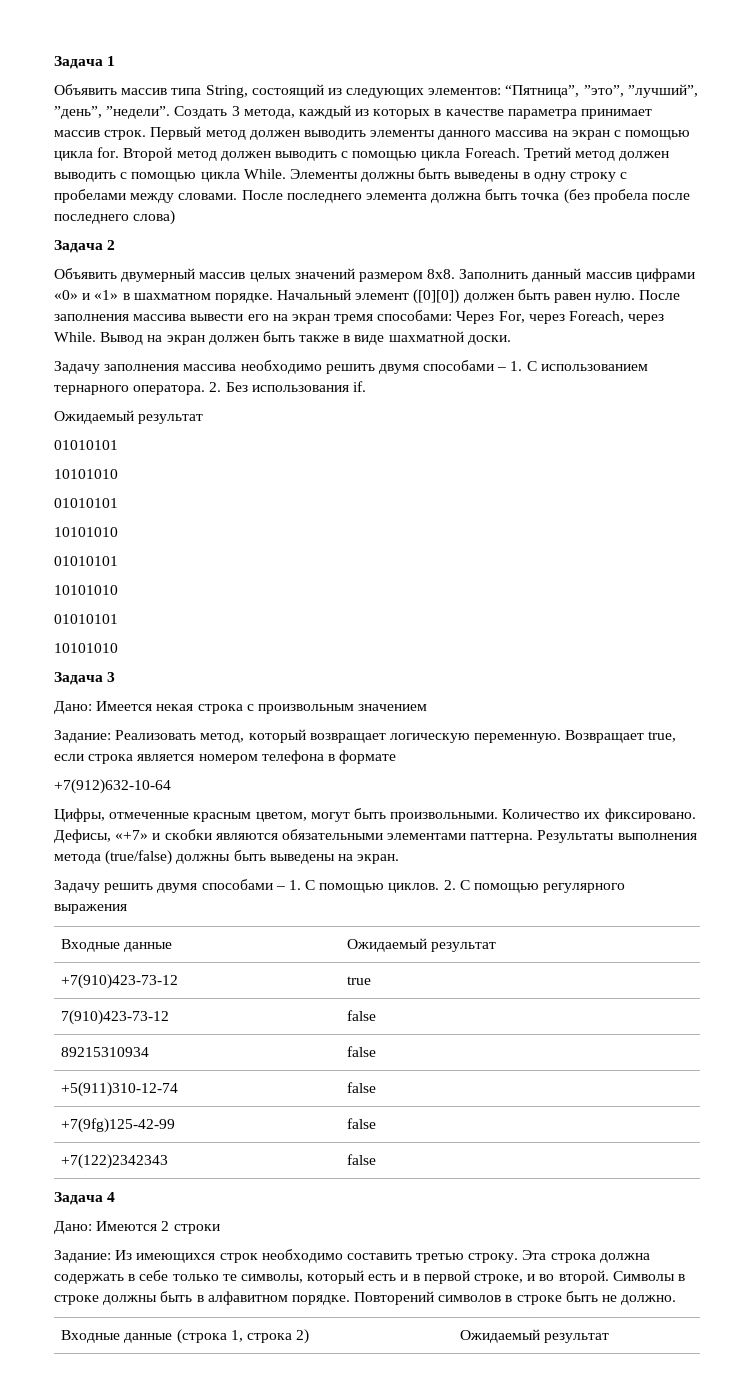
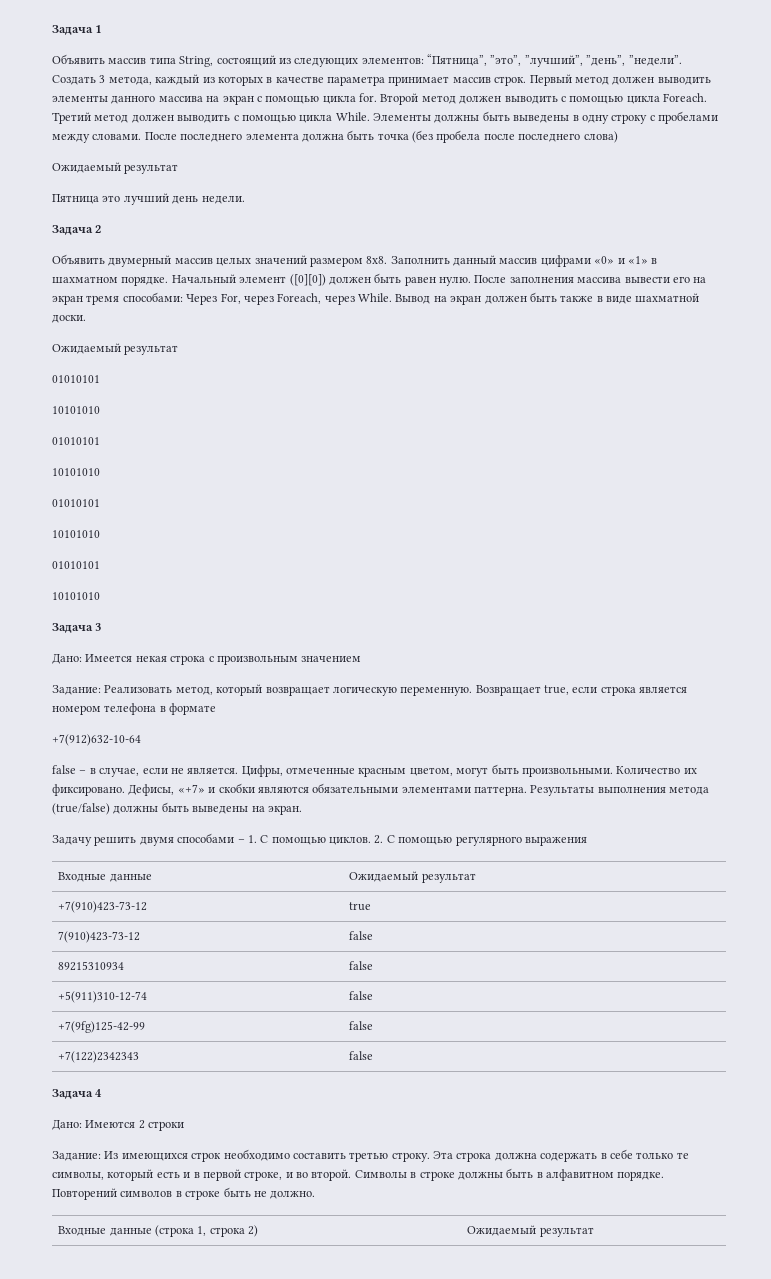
(176, 217) none -> [52,162,179,174] [52,193,245,205] // Ожидаемый результат // Пятница это лучший день недели.
[54,360,648,374] [54,381,366,395] // Задачу заполнения массива необходимо решить двумя способами – 1. С использованием тернарного оператора. 2. Без использования if. -> (86, 319) none
(171, 786) none -> [52,765,239,777] false – в случае, если не является.

